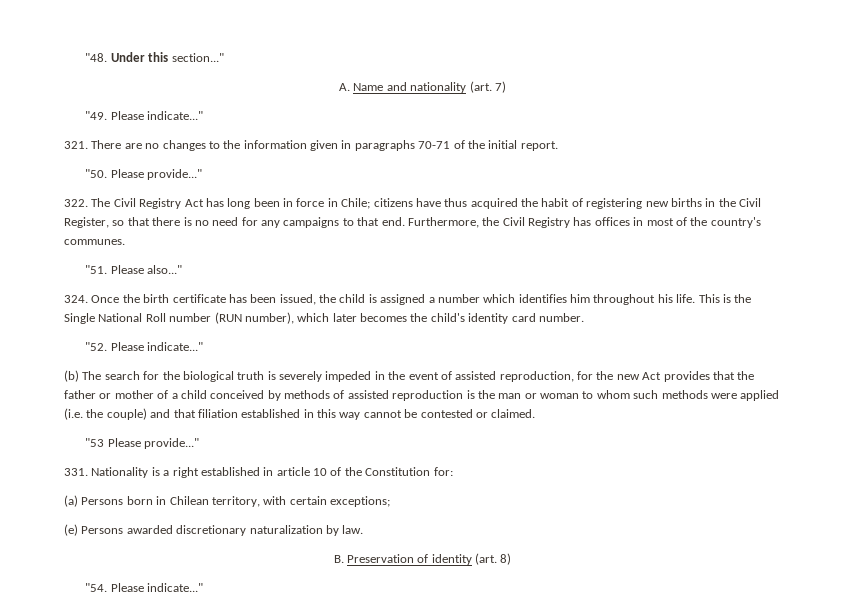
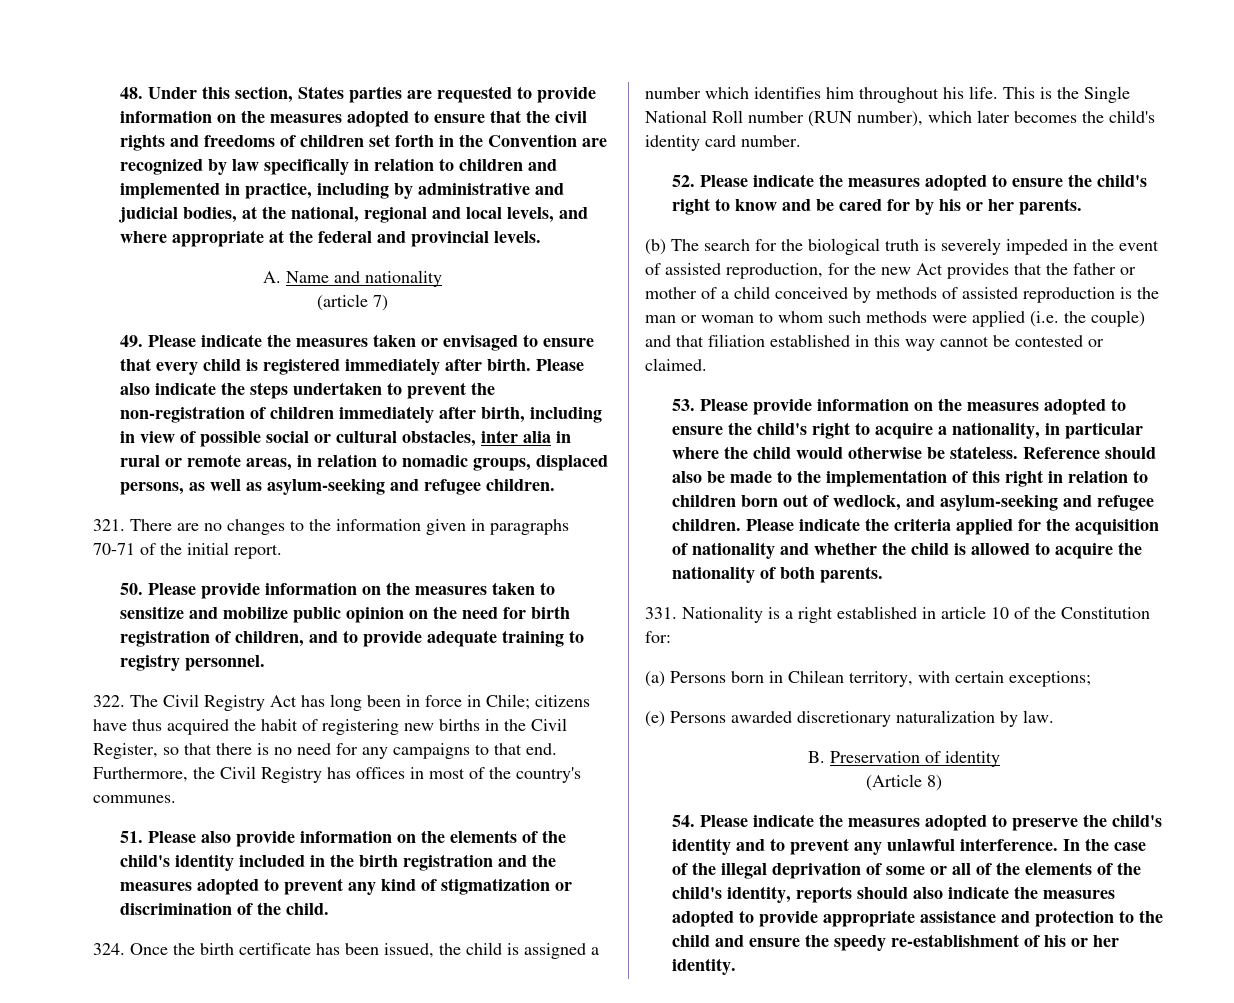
[85,53,108,62] "48. -> [119,87,143,99] 48.
[171,53,224,62] section..." -> [234,86,596,103] [119,110,587,127] [119,134,607,151] [119,158,557,175] [119,182,564,199] [117,206,588,223] [119,230,541,247] section, States parties are requested to provide information on the measures adopted to ensure that the civil rights and freedoms of children set forth in the Convention are recognized by law specifically in relation to children and implemented in practice, including by administrative and judicial bodies, at the national, regional and local levels, and where appropriate at the federal and provincial levels.
[469,81,492,93] (art. -> [316,294,368,311] // (article
[85,111,204,120] "49. Please indicate..." -> [119,334,594,351] [119,358,584,375] [119,382,495,399] [119,406,602,423] [119,430,571,447] [119,454,608,471] [119,479,555,495] 49. Please indicate the measures taken or envisaged to ensure that every child is registered immediately after birth. Please also indicate the steps undertaken to prevent the non-registration of children immediately after birth, including in view of possible social or cultural obstacles, inter alia in rural or remote areas, in relation to nomadic groups, displaced persons, as well as asylum-seeking and refugee children.
[85,169,203,180] "50. Please provide..." -> [119,582,555,599] [119,606,570,623] [119,630,584,647] [119,654,265,671] 50. Please provide information on the measures taken to sensitize and mobilize public opinion on the need for birth registration of children, and to provide adequate training to registry personnel.
[85,265,183,274] "51. Please also..." -> [119,830,566,847] [119,854,556,871] [119,878,572,895] [119,902,329,915] 51. Please also provide information on the elements of the child's identity included in the birth registration and the measures adopted to prevent any kind of stigmatization or discrimination of the child.
[85,342,204,351] "52. Please indicate..." -> [671,174,1147,191] [671,198,1082,215] 52. Please indicate the measures adopted to ensure the child's right to know and be cared for by his or her parents.
[85,438,200,449] "53 Please provide..." -> [671,398,1126,415] [671,422,1143,439] [671,446,1156,459] [671,470,1148,487] [671,494,1154,511] [671,518,1159,535] [671,542,1142,559] [671,566,883,583] 53. Please provide information on the measures adopted to ensure the child's right to acquire a nationality, in particular where the child would otherwise be stateless. Reference should also be made to the implementation of this right in relation to children born out of wedlock, and asylum-seeking and refugee children. Please indicate the criteria applied for the acquisition of nationality and whether the child is allowed to acquire the nationality of both parents.
[475,553,498,565] (art. -> [866,774,922,791] // (Article
[85,583,204,592] "54. Please indicate..." -> [671,814,1162,831] [671,838,1146,855] [671,862,1141,879] [671,886,1115,903] [671,910,1163,927] [671,934,1119,951] [671,958,736,975] 54. Please indicate the measures adopted to preserve the child's identity and to prevent any unlawful interference. In the case of the illegal deprivation of some or all of the elements of the child's identity, reports should also indicate the measures adopted to provide appropriate assistance and protection to the child and ensure the speedy re-establishment of his or her identity.

